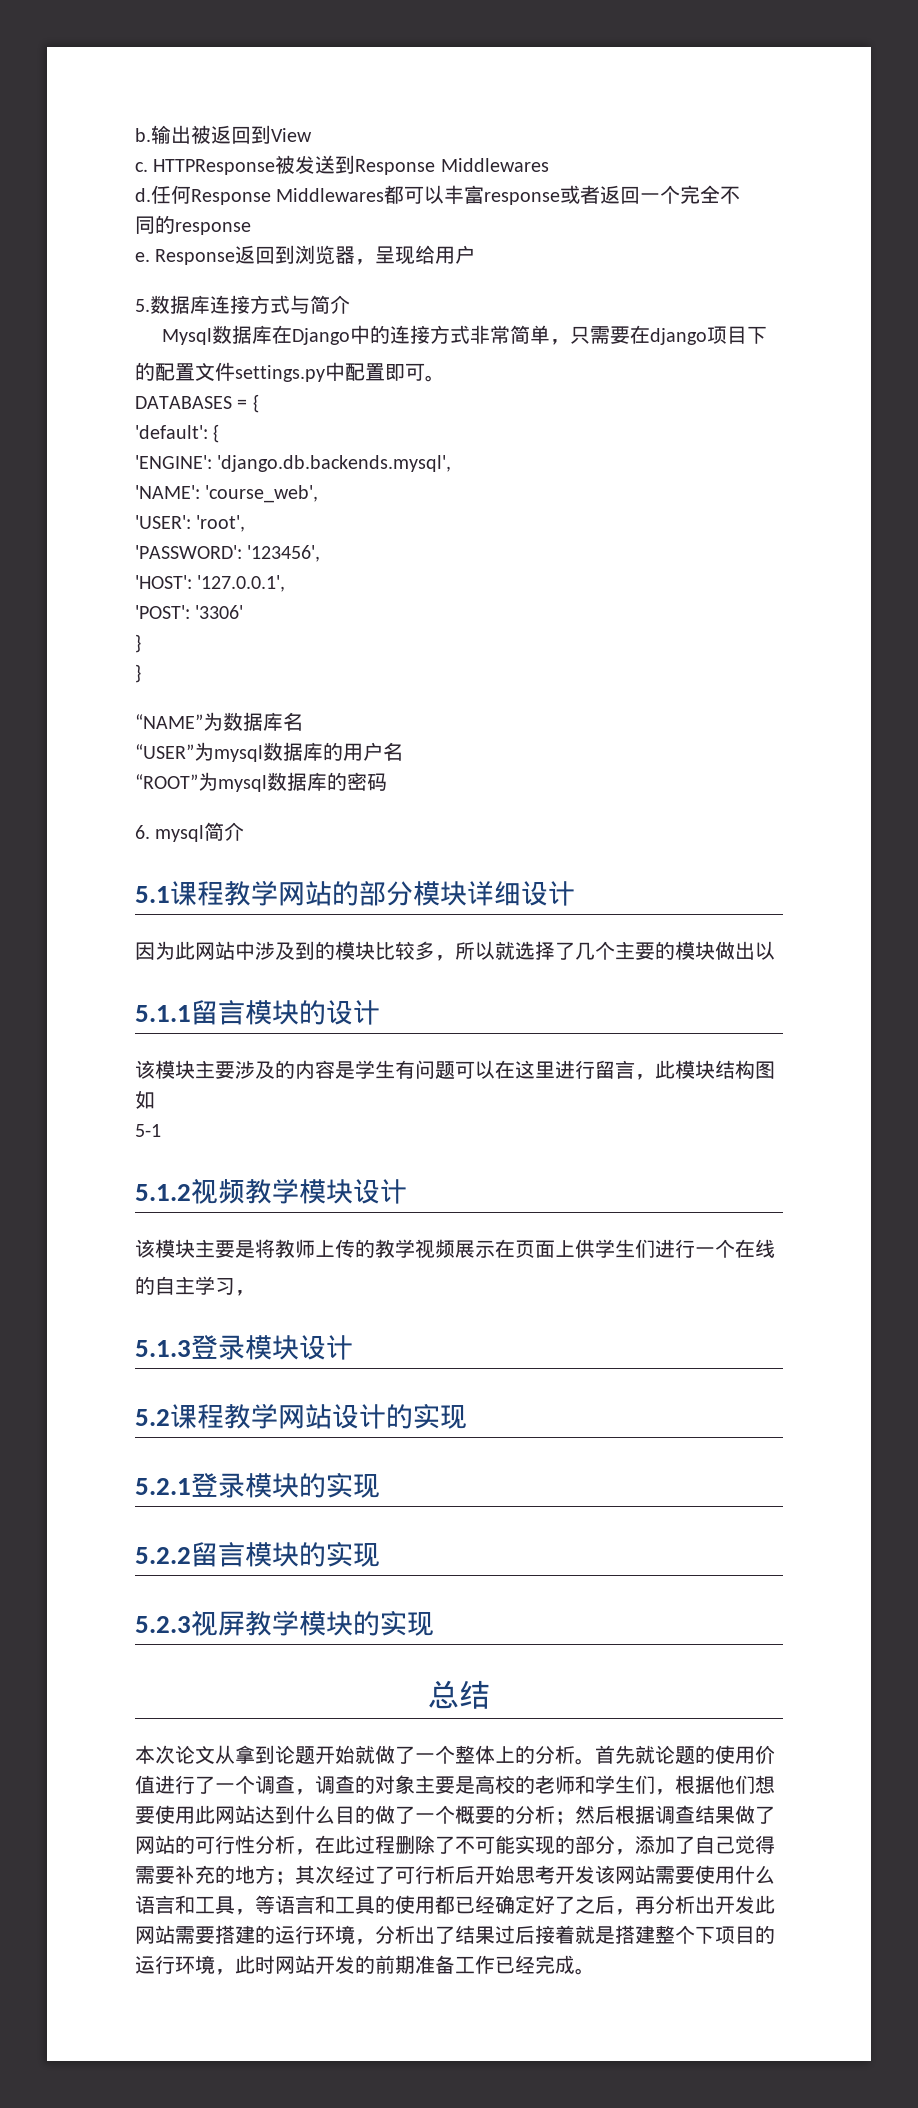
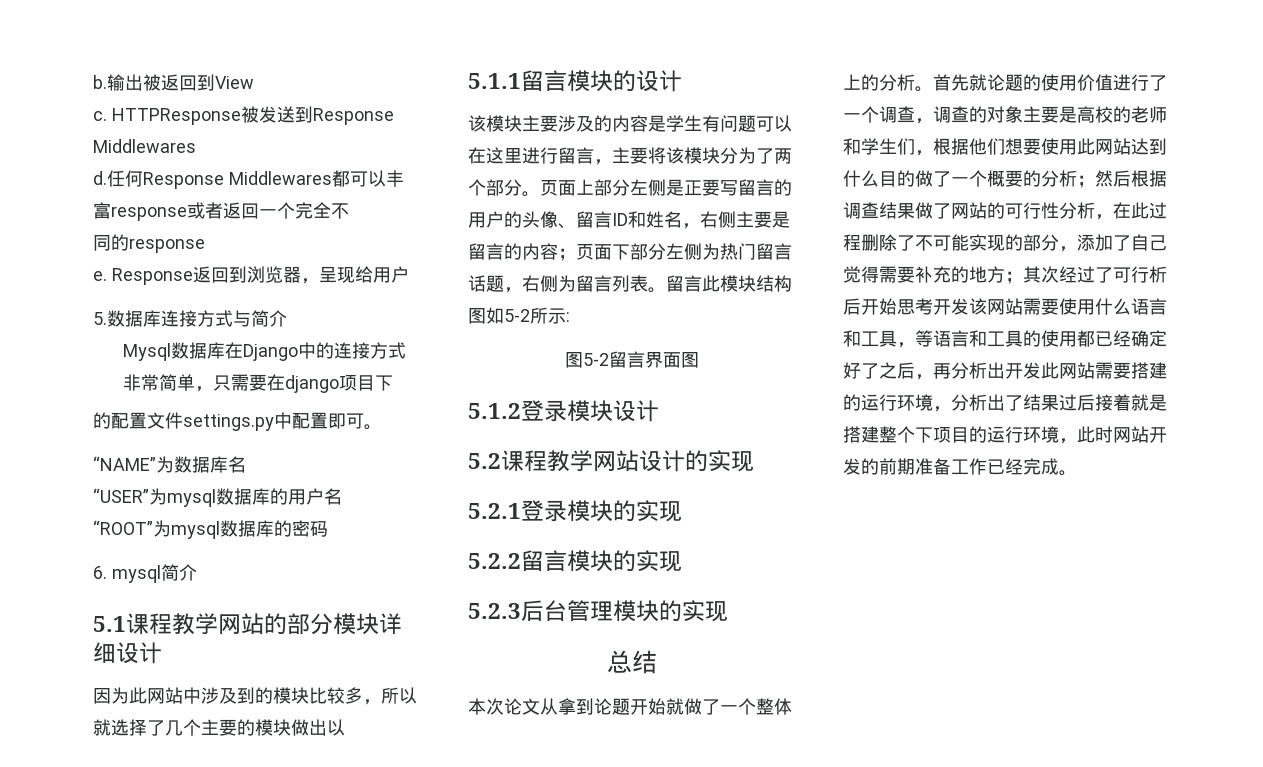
[135,394,259,413] [135,424,220,443] [135,455,452,472] [135,485,319,503] [135,515,246,532] [135,545,321,562] [135,575,286,592] [135,605,244,619] [135,634,141,653] [135,664,141,683] // DATABASES = { // 'default': { // 'ENGINE': 'django.db.backends.mysql', // 'NAME': 'course_web', // 'USER': 'root', // 'PASSWORD': '123456', // 'HOST': '127.0.0.1', // 'POST': '3306' // } // } -> (382, 427) none
[655,1060,775,1079] [135,1090,155,1109] [135,1124,161,1137] [135,1178,407,1204] [135,1239,775,1259] [135,1276,255,1296] [135,1340,191,1357] 此模块结构图如 // 5-1 // 5.1.2视频教学模块设计 // 该模块主要是将教师上传的教学视频展示在页面上供学生们进行一个在线 // 的自主学习， // 5.1.3 -> [612,147,792,164] [468,179,792,197] [468,211,790,229] [468,243,792,261] [468,275,792,293] [468,307,570,324] [564,351,699,368] [468,403,521,419] 主要将该模块分为了两个部分。页面上部分左侧是正要写留言的用户的头像、留言ID和姓名，右侧主要是留言的内容；页面下部分左侧为热门留言话题，右侧为留言列表。留言此模块结构图如5-2所示: // 图5-2留言界面图 // 5.1.2
[191,1610,299,1636] 视屏教学 -> [521,600,613,622] 后台管理

